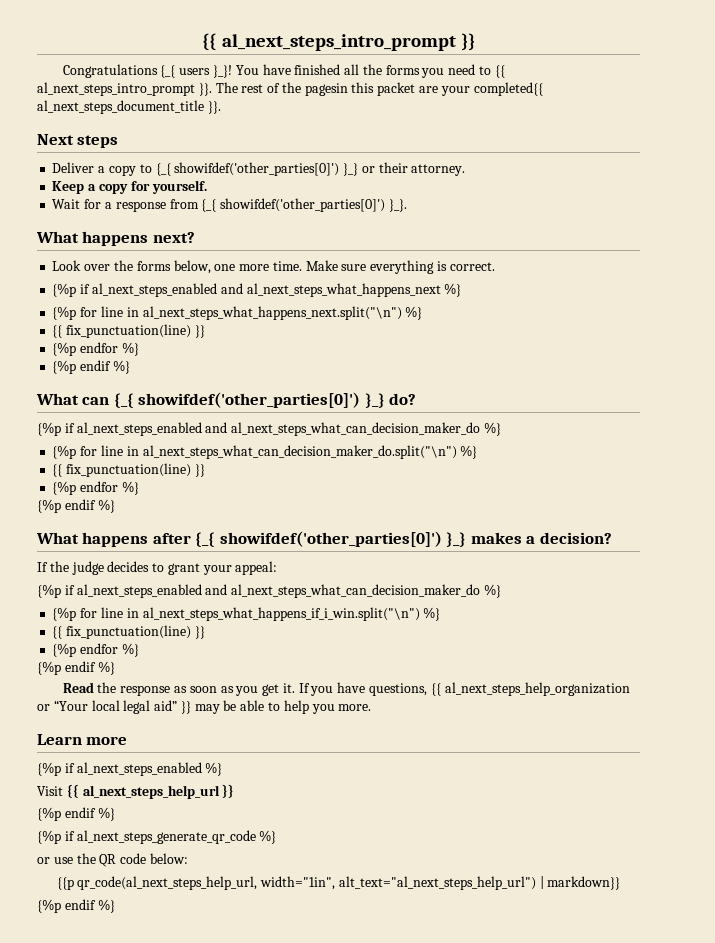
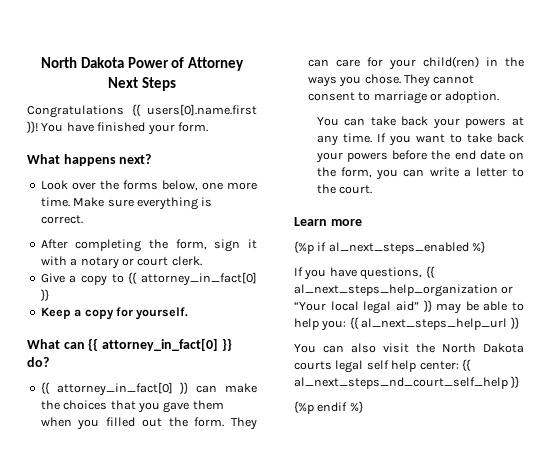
[202,33,475,51] [62,64,505,78] [37,82,543,96] [37,100,221,114] [37,134,119,148] [52,162,466,176] [52,180,207,194] [52,198,407,212] {{ al_next_steps_intro_prompt }} // Congratulations {_{ users }_}! You have finished all the forms you need to {{ al_next_steps_intro_prompt }}. The rest of the pagesin this packet are your completed{{ al_next_steps_document_title }}. // Next steps // Deliver a copy to {_{ showifdef('other_parties[0]') }_} or their attorney. // Keep a copy for yourself. // Wait for a response from {_{ showifdef('other_parties[0]') }_}. -> [40,57,245,71] [108,77,176,91] [27,104,257,118] [27,121,208,135] North Dakota Power of Attorney Next Steps // Congratulations {{ users[0].name.first }}! You have finished your form.
[52,283,462,297] [52,306,423,320] [52,324,205,338] [52,342,139,356] [52,360,130,374] [36,392,417,408] [37,422,501,436] [52,445,478,459] [52,463,205,477] [52,481,139,495] [37,499,115,513] [36,531,612,547] [37,561,278,575] [37,584,501,598] [52,607,441,621] [52,625,205,639] [52,643,139,657] [37,661,115,675] [62,682,295,696] {%p if al_next_steps_enabled and al_next_steps_what_happens_next %} // {%p for line in al_next_steps_what_happens_next.split("\n") %} // {{ fix_punctuation(line) }} // {%p endfor %} // {%p endif %} // What can {_{ showifdef('other_parties[0]') }_} do? // {%p if al_next_steps_enabled and al_next_steps_what_can_decision_maker_do %} // {%p for line in al_next_steps_what_can_decision_maker_do.split("\n") %} // {{ fix_punctuation(line) }} // {%p endfor %} // {%p endif %} // What happens after {_{ showifdef('other_parties[0]') }_} makes a decision? // If the judge decides to grant your appeal: // {%p if al_next_steps_enabled and al_next_steps_what_can_decision_maker_do %} // {%p for line in al_next_steps_what_happens_if_i_win.split("\n") %} // {{ fix_punctuation(line) }} // {%p endfor %} // {%p endif %} // Read the response as soon as you get it. -> [40,239,257,252] [40,256,202,269] [40,272,257,286] [40,289,49,301] [40,307,189,320] [27,338,232,351] [27,357,49,367] [40,382,257,396] [40,400,224,413] [40,417,257,430] [307,56,524,70] [307,74,475,87] [307,91,500,104] [316,116,524,129] [316,133,524,146] [315,150,524,163] [316,167,524,180] [316,184,373,194] [294,217,362,226] [294,241,486,254] After completing the form, sign it with a notary or court clerk. // Give a copy to {{ attorney_in_fact[0] }} // Keep a copy for yourself. // What can {{ attorney_in_fact[0] }} do? // {{ attorney_in_fact[0] }} can make the choices that you gave them when you filled out the form. They can care for your child(ren) in the ways you chose. They cannot consent to marriage or adoption. // You can take back your powers at any time. If you want to take back your powers before the end date on the form, you can write a letter to the court. // Learn more // {%p if al_next_steps_enabled %} //
[311,704,372,714] [37,734,128,745] [37,762,223,776] [37,784,235,799] [37,807,115,821] [37,830,277,844] [37,853,188,867] [56,876,621,890] you more. // Learn more // {%p if al_next_steps_enabled %} // Visit {{ al_next_steps_help_url }} // {%p endif %} // {%p if al_next_steps_generate_qr_code %} // or use the QR code below: // {{p qr_code(al_next_steps_help_url, width="1in", alt_text="al_next_steps_help_url") | markdown}} -> [321,317,519,331] [294,343,524,353] [294,359,471,373] [294,376,520,389] you: {{ al_next_steps_help_url }} // You can also visit the North Dakota courts legal self help center: {{ al_next_steps_nd_court_self_help }}

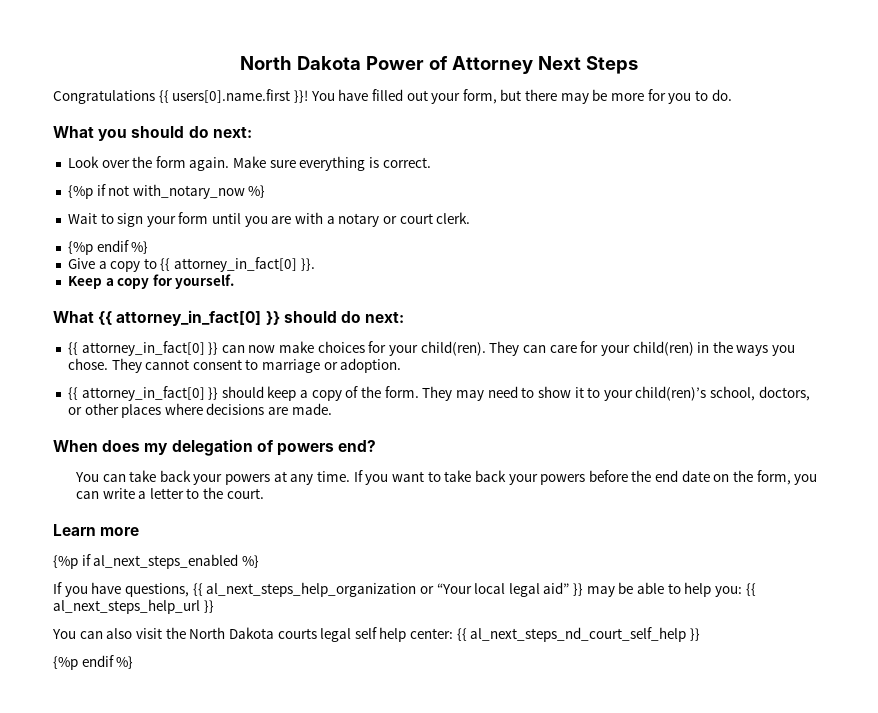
[97,122,208,135] [27,154,152,166] [40,180,257,191] [40,197,70,207] finished your form. // What happens next? // Look over the forms below, one more time. -> [371,89,732,104] [53,126,252,141] [67,156,230,171] filled out your form, but there may be more for you to do. // What you should do next: // Look over the form again.
[40,239,257,252] After completing the form, sign it -> [67,184,266,199] [67,212,292,227] {%p if not with_notary_now %} // Wait to sign your form until you are
(202, 261) none -> [67,240,149,255] // {%p endif %}
[40,289,49,301] }} -> [300,258,315,271] }}.
[63,338,232,351] [27,357,49,367] can {{ attorney_in_fact[0] }} do? -> [98,310,405,326] {{ attorney_in_fact[0] }} should do next:
[225,383,257,393] [40,400,224,413] [40,417,225,430] make the choices that you gave them when you filled out the form. -> [248,341,486,356] now make choices for your child(ren).
(500, 97) none -> [67,386,810,401] [67,403,332,418] [53,439,377,456] // {{ attorney_in_fact[0] }} should keep a copy of the form. They may need to show it to your child(ren)’s school, doctors, or other places where decisions are made. // When does my delegation of powers end?

